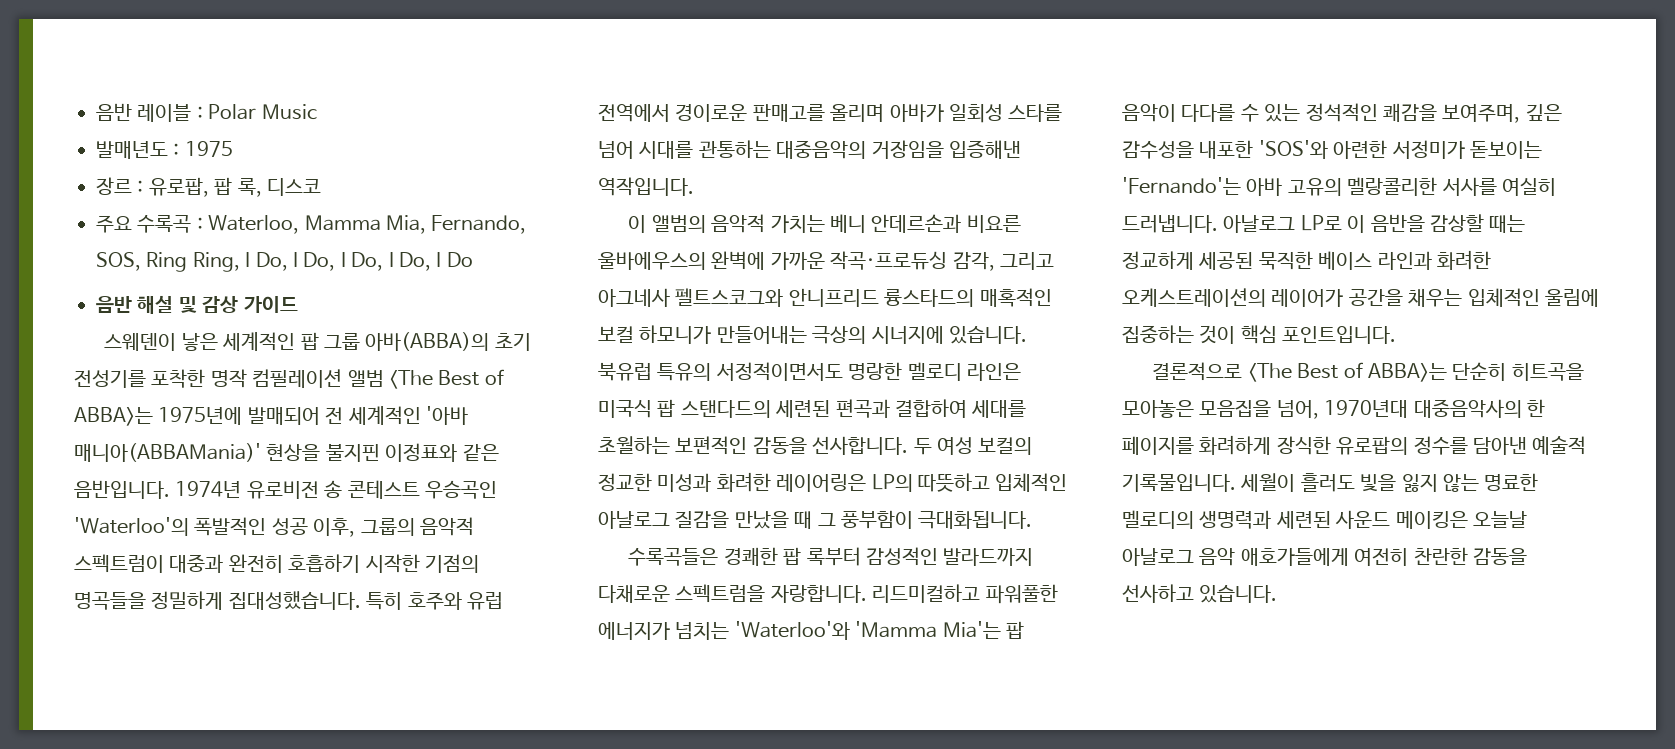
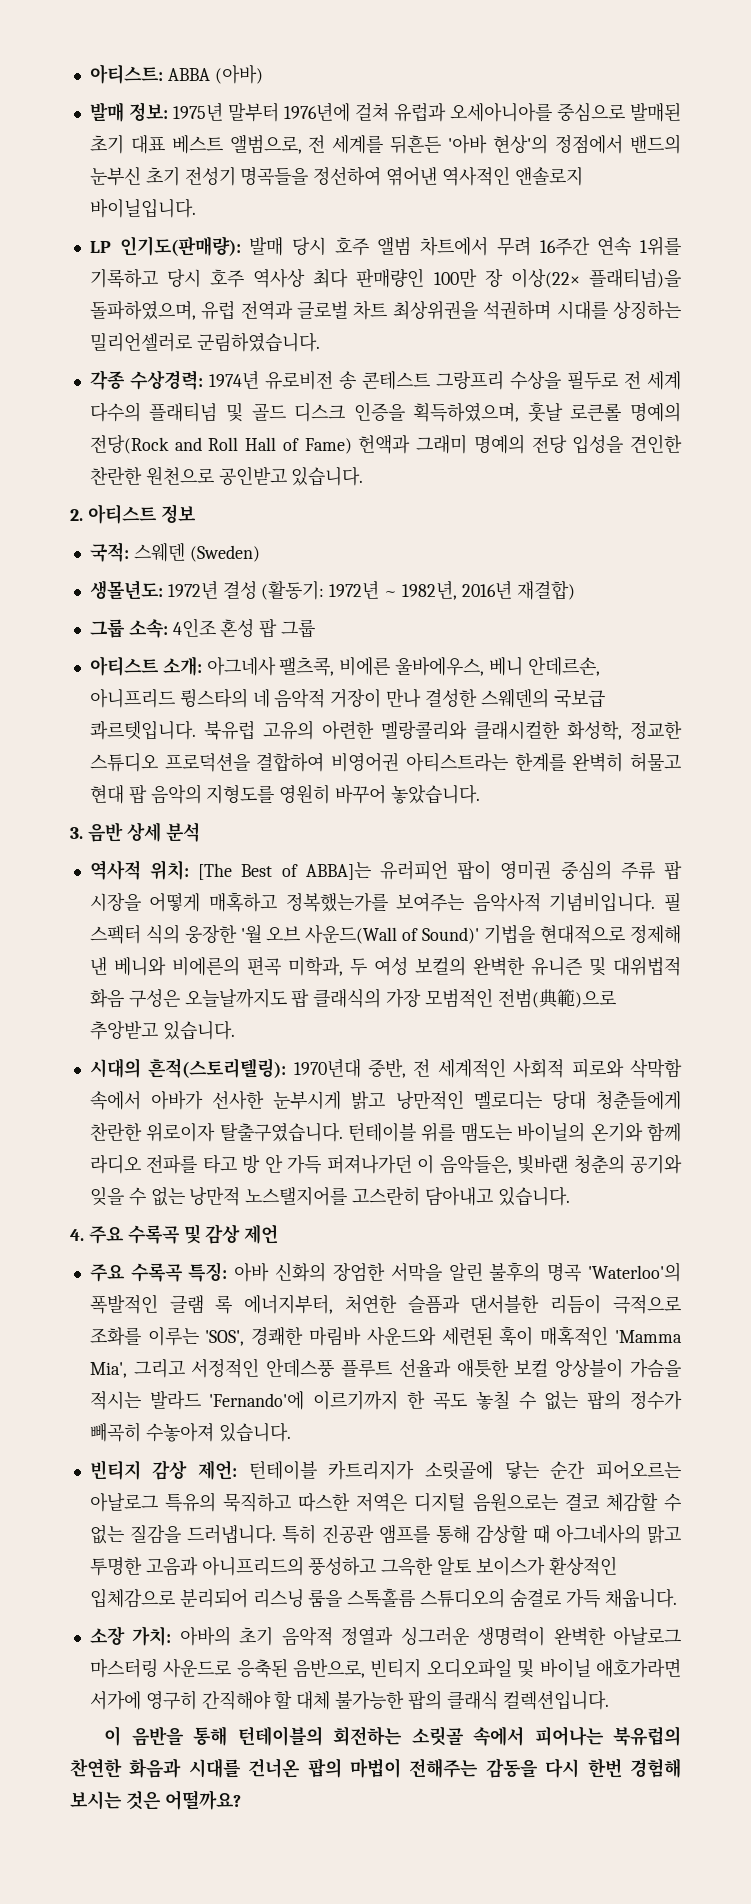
[96,103,317,122] [96,141,233,159] [96,177,321,197] [96,215,527,234] [96,252,473,272] [96,295,298,314] [104,332,531,351] [74,369,504,389] [74,406,468,426] [74,443,499,462] [74,480,497,499] [74,517,474,537] [74,554,479,573] [74,591,503,610] [598,104,1063,123] [598,140,1021,159] [598,177,694,196] [628,214,1021,233] [598,251,1054,271] [598,288,1052,307] [598,325,1027,344] [598,362,1021,381] [598,399,1027,418] [598,436,1033,455] [598,472,1068,492] [598,510,1033,529] [628,547,1034,566] [598,584,1058,604] [598,621,1024,640] [1122,103,1562,123] [1122,140,1542,159] [1122,177,1556,196] [1122,214,1526,233] [1122,250,1491,270] [1122,288,1599,307] [1122,325,1397,344] [1152,362,1584,382] [1122,399,1545,419] [1122,435,1587,455] [1122,473,1539,492] [1122,510,1527,529] [1122,547,1527,566] [1122,584,1278,603] 음반 레이블 : Polar Music // 발매년도 : 1975 // 장르 : 유로팝, 팝 록, 디스코 // 주요 수록곡 : Waterloo, Mamma Mia, Fernando, SOS, Ring Ring, I Do, I Do, I Do, I Do, I Do // 음반 해설 및 감상 가이드 // 스웨덴이 낳은 세계적인 팝 그룹 아바(ABBA)의 초기 전성기를 포착한 명작 컴필레이션 앨범 <The Best of ABBA>는 1975년에 발매되어 전 세계적인 '아바 매니아(ABBAMania)' 현상을 불지핀 이정표와 같은 음반입니다. 1974년 유로비전 송 콘테스트 우승곡인 'Waterloo'의 폭발적인 성공 이후, 그룹의 음악적 스펙트럼이 대중과 완전히 호흡하기 시작한 기점의 명곡들을 정밀하게 집대성했습니다. 특히 호주와 유럽 전역에서 경이로운 판매고를 올리며 아바가 일회성 스타를 넘어 시대를 관통하는 대중음악의 거장임을 입증해낸 역작입니다. // 이 앨범의 음악적 가치는 베니 안데르손과 비요른 울바에우스의 완벽에 가까운 작곡·프로듀싱 감각, 그리고 아그네사 펠트스코그와 안니프리드 륭스타드의 매혹적인 보컬 하모니가 만들어내는 극상의 시너지에 있습니다. 북유럽 특유의 서정적이면서도 명랑한 멜로디 라인은 미국식 팝 스탠다드의 세련된 편곡과 결합하여 세대를 초월하는 보편적인 감동을 선사합니다. 두 여성 보컬의 정교한 미성과 화려한 레이어링은 LP의 따뜻하고 입체적인 아날로그 질감을 만났을 때 그 풍부함이 극대화됩니다. // 수록곡들은 경쾌한 팝 록부터 감성적인 발라드까지 다채로운 스펙트럼을 자랑합니다. 리드미컬하고 파워풀한 에너지가 넘치는 'Waterloo'와 'Mamma Mia'는 팝 음악이 다다를 수 있는 정석적인 쾌감을 보여주며, 깊은 감수성을 내포한 'SOS'와 아련한 서정미가 돋보이는 'Fernando'는 아바 고유의 멜랑콜리한 서사를 여실히 드러냅니다. 아날로그 LP로 이 음반을 감상할 때는 정교하게 세공된 묵직한 베이스 라인과 화려한 오케스트레이션의 레이어가 공간을 채우는 입체적인 울림에 집중하는 것이 핵심 포인트입니다. // 결론적으로 <The Best of ABBA>는 단순히 히트곡을 모아놓은 모음집을 넘어, 1970년대 대중음악사의 한 페이지를 화려하게 장식한 유로팝의 정수를 담아낸 예술적 기록물입니다. 세월이 흘러도 빛을 잃지 않는 명료한 멜로디의 생명력과 세련된 사운드 메이킹은 오늘날 아날로그 음악 애호가들에게 여전히 찬란한 감동을 선사하고 있습니다. -> [89,64,263,84] [89,102,682,122] [89,134,682,154] [89,166,583,186] [89,198,196,218] [89,236,682,256] [89,268,681,288] [89,300,682,320] [89,332,320,352] [89,370,681,390] [89,402,681,422] [89,434,682,454] [89,466,364,486] [70,504,196,524] [89,542,260,562] [89,580,575,600] [89,618,316,638] [89,656,600,676] [89,688,605,708] [89,720,682,740] [89,752,681,772] [89,784,480,804] [70,822,200,842] [89,860,682,880] [89,892,682,912] [89,924,682,944] [89,956,681,976] [89,988,616,1008] [89,1020,235,1040] [89,1058,683,1078] [89,1090,681,1110] [89,1122,682,1142] [89,1154,683,1174] [89,1186,570,1206] [70,1224,279,1244] [89,1262,681,1282] [89,1294,681,1314] [89,1326,682,1346] [89,1358,681,1378] [89,1390,682,1410] [89,1422,291,1442] [89,1460,681,1480] [89,1492,681,1512] [89,1524,681,1544] [89,1556,617,1576] [89,1588,677,1608] [89,1626,682,1646] [89,1658,682,1678] [89,1690,609,1710] [104,1726,682,1746] [70,1758,681,1778] [70,1790,241,1810] 아티스트: ABBA (아바) // 발매 정보: 1975년 말부터 1976년에 걸쳐 유럽과 오세아니아를 중심으로 발매된 초기 대표 베스트 앨범으로, 전 세계를 뒤흔든 '아바 현상'의 정점에서 밴드의 눈부신 초기 전성기 명곡들을 정선하여 엮어낸 역사적인 앤솔로지 바이닐입니다. // LP 인기도(판매량): 발매 당시 호주 앨범 차트에서 무려 16주간 연속 1위를 기록하고 당시 호주 역사상 최다 판매량인 100만 장 이상(22× 플래티넘)을 돌파하였으며, 유럽 전역과 글로벌 차트 최상위권을 석권하며 시대를 상징하는 밀리언셀러로 군림하였습니다. // 각종 수상경력: 1974년 유로비전 송 콘테스트 그랑프리 수상을 필두로 전 세계 다수의 플래티넘 및 골드 디스크 인증을 획득하였으며, 훗날 로큰롤 명예의 전당(Rock and Roll Hall of Fame) 헌액과 그래미 명예의 전당 입성을 견인한 찬란한 원천으로 공인받고 있습니다. // 2. 아티스트 정보 // 국적: 스웨덴 (Sweden) // 생몰년도: 1972년 결성 (활동기: 1972년 ~ 1982년, 2016년 재결합) // 그룹 소속: 4인조 혼성 팝 그룹 // 아티스트 소개: 아그네사 팰츠콕, 비에른 울바에우스, 베니 안데르손, 아니프리드 륑스타의 네 음악적 거장이 만나 결성한 스웨덴의 국보급 콰르텟입니다. 북유럽 고유의 아련한 멜랑콜리와 클래시컬한 화성학, 정교한 스튜디오 프로덕션을 결합하여 비영어권 아티스트라는 한계를 완벽히 허물고 현대 팝 음악의 지형도를 영원히 바꾸어 놓았습니다. // 3. 음반 상세 분석 // 역사적 위치: [The Best of ABBA]는 유러피언 팝이 영미권 중심의 주류 팝 시장을 어떻게 매혹하고 정복했는가를 보여주는 음악사적 기념비입니다. 필 스펙터 식의 웅장한 '월 오브 사운드(Wall of Sound)' 기법을 현대적으로 정제해 낸 베니와 비에른의 편곡 미학과, 두 여성 보컬의 완벽한 유니즌 및 대위법적 화음 구성은 오늘날까지도 팝 클래식의 가장 모범적인 전범(典範)으로 추앙받고 있습니다. // 시대의 흔적(스토리텔링): 1970년대 중반, 전 세계적인 사회적 피로와 삭막함 속에서 아바가 선사한 눈부시게 밝고 낭만적인 멜로디는 당대 청춘들에게 찬란한 위로이자 탈출구였습니다. 턴테이블 위를 맴도는 바이닐의 온기와 함께 라디오 전파를 타고 방 안 가득 퍼져나가던 이 음악들은, 빛바랜 청춘의 공기와 잊을 수 없는 낭만적 노스탤지어를 고스란히 담아내고 있습니다. // 4. 주요 수록곡 및 감상 제언 // 주요 수록곡 특징: 아바 신화의 장엄한 서막을 알린 불후의 명곡 'Waterloo'의 폭발적인 글램 록 에너지부터, 처연한 슬픔과 댄서블한 리듬이 극적으로 조화를 이루는 'SOS', 경쾌한 마림바 사운드와 세련된 훅이 매혹적인 'Mamma Mia', 그리고 서정적인 안데스풍 플루트 선율과 애틋한 보컬 앙상블이 가슴을 적시는 발라드 'Fernando'에 이르기까지 한 곡도 놓칠 수 없는 팝의 정수가 빼곡히 수놓아져 있습니다. // 빈티지 감상 제언: 턴테이블 카트리지가 소릿골에 닿는 순간 피어오르는 아날로그 특유의 묵직하고 따스한 저역은 디지털 음원으로는 결코 체감할 수 없는 질감을 드러냅니다. 특히 진공관 앰프를 통해 감상할 때 아그네사의 맑고 투명한 고음과 아니프리드의 풍성하고 그윽한 알토 보이스가 환상적인 입체감으로 분리되어 리스닝 룸을 스톡홀름 스튜디오의 숨결로 가득 채웁니다. // 소장 가치: 아바의 초기 음악적 정열과 싱그러운 생명력이 완벽한 아날로그 마스터링 사운드로 응축된 음반으로, 빈티지 오디오파일 및 바이닐 애호가라면 서가에 영구히 간직해야 할 대체 불가능한 팝의 클래식 컬렉션입니다. // 이 음반을 통해 턴테이블의 회전하는 소릿골 속에서 피어나는 북유럽의 찬연한 화음과 시대를 건너온 팝의 마법이 전해주는 감동을 다시 한번 경험해 보시는 것은 어떨까요?

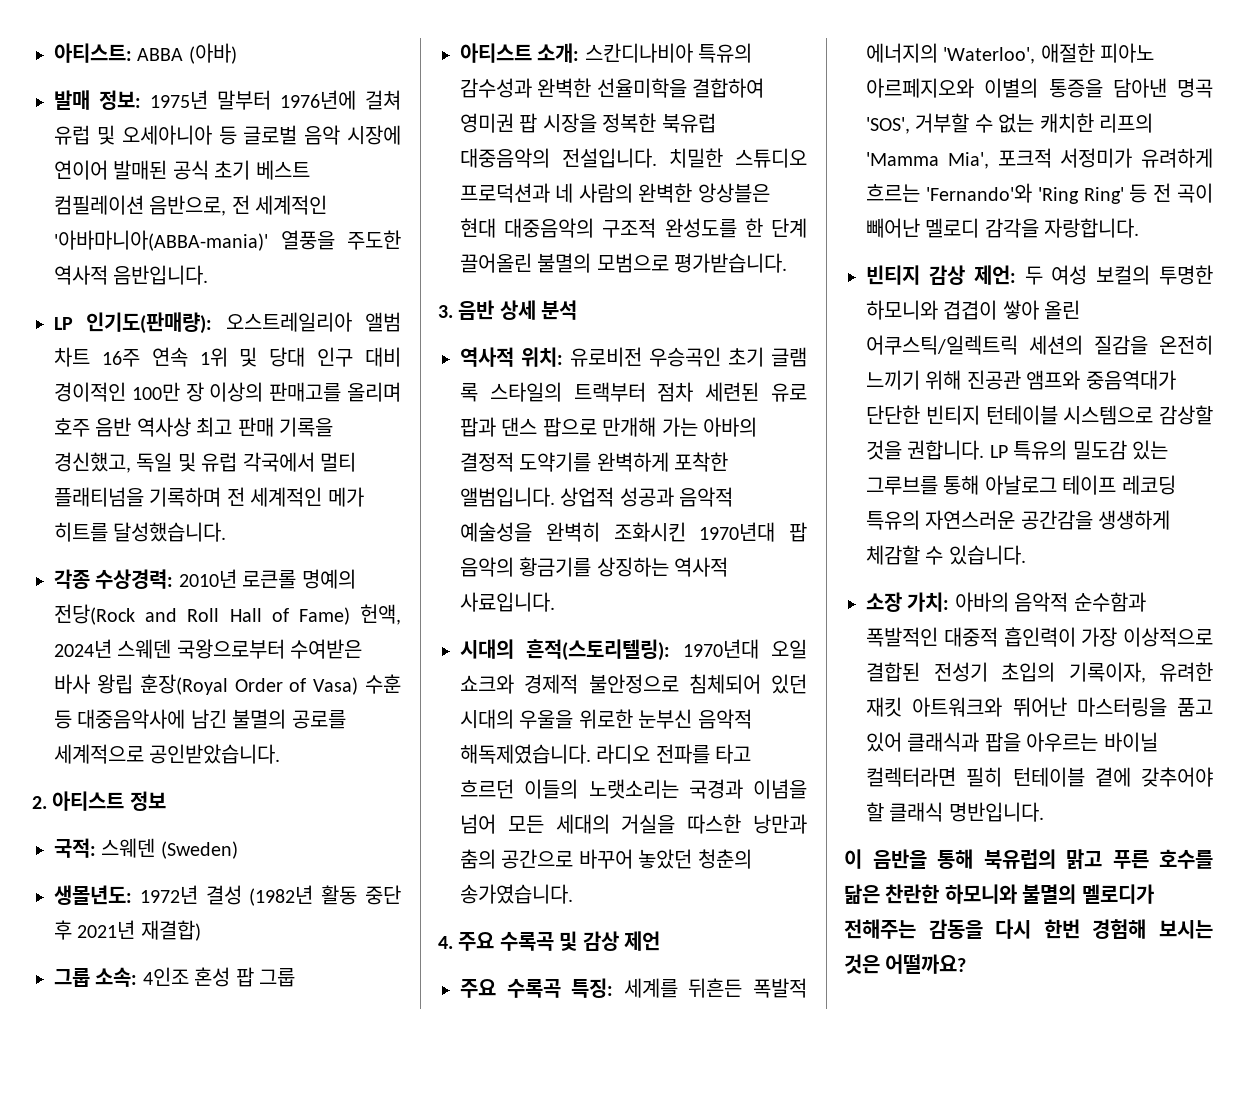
[393,103,682,122] [89,134,682,154] [89,166,583,186] [89,198,196,218] [89,236,682,256] [89,268,681,288] [89,300,682,320] [89,332,320,352] [89,370,681,390] [89,402,563,422] 유럽과 오세아니아를 중심으로 발매된 초기 대표 베스트 앨범으로, 전 세계를 뒤흔든 '아바 현상'의 정점에서 밴드의 눈부신 초기 전성기 명곡들을 정선하여 엮어낸 역사적인 앤솔로지 바이닐입니다. // LP 인기도(판매량): 발매 당시 호주 앨범 차트에서 무려 16주간 연속 1위를 기록하고 당시 호주 역사상 최다 판매량인 100만 장 이상(22× 플래티넘)을 돌파하였으며, 유럽 전역과 글로벌 차트 최상위권을 석권하며 시대를 상징하는 밀리언셀러로 군림하였습니다. // 각종 수상경력: 1974년 유로비전 송 콘테스트 그랑프리 수상을 필두로 전 세계 다수의 플래티넘 및 골드 디스크 인증을 획득하였으며, 훗날 -> [54,125,401,145] [54,160,310,180] [54,195,328,216] [54,230,401,251] [54,265,209,285] [54,312,401,334] [54,347,401,367] [54,382,402,402] [54,417,333,437] [54,452,356,473] [54,487,364,507] [54,522,227,542] [54,569,237,589] 유럽 및 오세아니아 등 글로벌 음악 시장에 연이어 발매된 공식 초기 베스트 컴필레이션 음반으로, 전 세계적인 '아바마니아(ABBA-mania)' 열풍을 주도한 역사적 음반입니다. // LP 인기도(판매량): 오스트레일리아 앨범 차트 16주 연속 1위 및 당대 인구 대비 경이적인 100만 장 이상의 판매고를 올리며 호주 음반 역사상 최고 판매 기록을 경신했고, 독일 및 유럽 각국에서 멀티 플래티넘을 기록하며 전 세계적인 메가 히트를 달성했습니다. // 각종 수상경력: 2010년
[358,434,682,454] [89,466,364,486] 헌액과 그래미 명예의 전당 입성을 견인한 찬란한 원천으로 공인받고 있습니다. -> [360,604,402,625] [54,639,363,659] [54,674,401,695] [54,709,346,729] [54,744,281,764] 헌액, 2024년 스웨덴 국왕으로부터 수여받은 바사 왕립 훈장(Royal Order of Vasa) 수훈 등 대중음악사에 남긴 불멸의 공로를 세계적으로 공인받았습니다.
[261,580,512,600] (활동기: 1972년 ~ 1982년, 2016년 -> [249,885,402,906] [54,920,136,940] (1982년 활동 중단 후 2021년
[206,656,600,676] [89,688,605,708] [89,720,682,740] [89,752,681,772] [89,784,480,804] 아그네사 팰츠콕, 비에른 울바에우스, 베니 안데르손, 아니프리드 륑스타의 네 음악적 거장이 만나 결성한 스웨덴의 국보급 콰르텟입니다. 북유럽 고유의 아련한 멜랑콜리와 클래시컬한 화성학, 정교한 스튜디오 프로덕션을 결합하여 비영어권 아티스트라는 한계를 완벽히 허물고 현대 팝 음악의 지형도를 영원히 바꾸어 놓았습니다. -> [584,43,753,63] [460,78,765,98] [460,113,716,133] [460,148,807,168] [460,183,770,203] [460,218,807,238] [460,253,788,273] 스칸디나비아 특유의 감수성과 완벽한 선율미학을 결합하여 영미권 팝 시장을 정복한 북유럽 대중음악의 전설입니다. 치밀한 스튜디오 프로덕션과 네 사람의 완벽한 앙상블은 현대 대중음악의 구조적 완성도를 한 단계 끌어올린 불멸의 모범으로 평가받습니다.
[198,860,682,880] [89,892,682,912] [89,924,682,944] [89,956,681,976] [89,988,616,1008] [89,1020,235,1040] [89,1058,683,1078] [89,1090,681,1110] [89,1122,682,1142] [89,1154,683,1174] [89,1186,570,1206] [The Best of ABBA]는 유러피언 팝이 영미권 중심의 주류 팝 시장을 어떻게 매혹하고 정복했는가를 보여주는 음악사적 기념비입니다. 필 스펙터 식의 웅장한 '월 오브 사운드(Wall of Sound)' 기법을 현대적으로 정제해 낸 베니와 비에른의 편곡 미학과, 두 여성 보컬의 완벽한 유니즌 및 대위법적 화음 구성은 오늘날까지도 팝 클래식의 가장 모범적인 전범(典範)으로 추앙받고 있습니다. // 시대의 흔적(스토리텔링): 1970년대 중반, 전 세계적인 사회적 피로와 삭막함 속에서 아바가 선사한 눈부시게 밝고 낭만적인 멜로디는 당대 청춘들에게 찬란한 위로이자 탈출구였습니다. 턴테이블 위를 맴도는 바이닐의 온기와 함께 라디오 전파를 타고 방 안 가득 퍼져나가던 이 음악들은, 빛바랜 청춘의 공기와 잊을 수 없는 낭만적 노스탤지어를 고스란히 담아내고 있습니다. -> [570,347,807,367] [460,382,807,402] [460,417,757,437] [460,452,729,472] [460,487,734,507] [460,522,807,542] [460,557,729,577] [460,592,555,612] [460,639,807,661] [460,674,807,694] [460,709,752,729] [460,744,752,764] [460,779,807,799] [460,814,807,834] [460,849,752,869] [460,884,573,904] 유로비전 우승곡인 초기 글램 록 스타일의 트랙부터 점차 세련된 유로 팝과 댄스 팝으로 만개해 가는 아바의 결정적 도약기를 완벽하게 포착한 앨범입니다. 상업적 성공과 음악적 예술성을 완벽히 조화시킨 1970년대 팝 음악의 황금기를 상징하는 역사적 사료입니다. // 시대의 흔적(스토리텔링): 1970년대 오일 쇼크와 경제적 불안정으로 침체되어 있던 시대의 우울을 위로한 눈부신 음악적 해독제였습니다. 라디오 전파를 타고 흐르던 이들의 노랫소리는 국경과 이념을 넘어 모든 세대의 거실을 따스한 낭만과 춤의 공간으로 바꾸어 놓았던 청춘의 송가였습니다.
[234,1262,681,1282] [89,1294,681,1314] [89,1326,682,1346] [89,1358,681,1378] [89,1390,682,1410] [89,1422,291,1442] [89,1460,681,1480] [89,1492,681,1512] [89,1524,681,1544] [89,1556,617,1576] [89,1588,677,1608] [89,1626,682,1646] [89,1658,682,1678] [89,1690,609,1710] [104,1726,682,1746] [70,1758,401,1778] 아바 신화의 장엄한 서막을 알린 불후의 명곡 'Waterloo'의 폭발적인 글램 록 에너지부터, 처연한 슬픔과 댄서블한 리듬이 극적으로 조화를 이루는 'SOS', 경쾌한 마림바 사운드와 세련된 훅이 매혹적인 'Mamma Mia', 그리고 서정적인 안데스풍 플루트 선율과 애틋한 보컬 앙상블이 가슴을 적시는 발라드 'Fernando'에 이르기까지 한 곡도 놓칠 수 없는 팝의 정수가 빼곡히 수놓아져 있습니다. // 빈티지 감상 제언: 턴테이블 카트리지가 소릿골에 닿는 순간 피어오르는 아날로그 특유의 묵직하고 따스한 저역은 디지털 음원으로는 결코 체감할 수 없는 질감을 드러냅니다. 특히 진공관 앰프를 통해 감상할 때 아그네사의 맑고 투명한 고음과 아니프리드의 풍성하고 그윽한 알토 보이스가 환상적인 입체감으로 분리되어 리스닝 룸을 스톡홀름 스튜디오의 숨결로 가득 채웁니다. // 소장 가치: 아바의 초기 음악적 정열과 싱그러운 생명력이 완벽한 아날로그 마스터링 사운드로 응축된 음반으로, 빈티지 오디오파일 및 바이닐 애호가라면 서가에 영구히 간직해야 할 대체 불가능한 팝의 클래식 컬렉션입니다. // 이 음반을 통해 턴테이블의 회전하는 소릿골 속에서 피어나는 북유럽의 찬연한 화음과 시대를 건너온 팝의 마법이 -> [623,978,807,998] [866,43,1155,64] [866,78,1213,98] [866,113,1153,134] [866,148,1213,169] [866,183,1213,204] [866,218,1140,238] [866,265,1213,285] [866,300,1081,320] [866,335,1213,355] [866,370,1176,390] [866,405,1213,425] [866,440,1168,460] [866,475,1176,495] [866,510,1171,530] [866,545,1026,565] [866,592,1146,612] [866,627,1213,647] [866,662,1213,683] [866,697,1213,717] [866,732,1158,752] [866,767,1213,787] [866,802,1044,822] [844,849,1213,870] [844,884,1154,904] 세계를 뒤흔든 폭발적 에너지의 'Waterloo', 애절한 피아노 아르페지오와 이별의 통증을 담아낸 명곡 'SOS', 거부할 수 없는 캐치한 리프의 'Mamma Mia', 포크적 서정미가 유려하게 흐르는 'Fernando'와 'Ring Ring' 등 전 곡이 빼어난 멜로디 감각을 자랑합니다. // 빈티지 감상 제언: 두 여성 보컬의 투명한 하모니와 겹겹이 쌓아 올린 어쿠스틱/일렉트릭 세션의 질감을 온전히 느끼기 위해 진공관 앰프와 중음역대가 단단한 빈티지 턴테이블 시스템으로 감상할 것을 권합니다. LP 특유의 밀도감 있는 그루브를 통해 아날로그 테이프 레코딩 특유의 자연스러운 공간감을 생생하게 체감할 수 있습니다. // 소장 가치: 아바의 음악적 순수함과 폭발적인 대중적 흡인력이 가장 이상적으로 결합된 전성기 초입의 기록이자, 유려한 재킷 아트워크와 뛰어난 마스터링을 품고 있어 클래식과 팝을 아우르는 바이닐 컬렉터라면 필히 턴테이블 곁에 갖추어야 할 클래식 명반입니다. // 이 음반을 통해 북유럽의 맑고 푸른 호수를 닮은 찬란한 하모니와 불멸의 멜로디가

